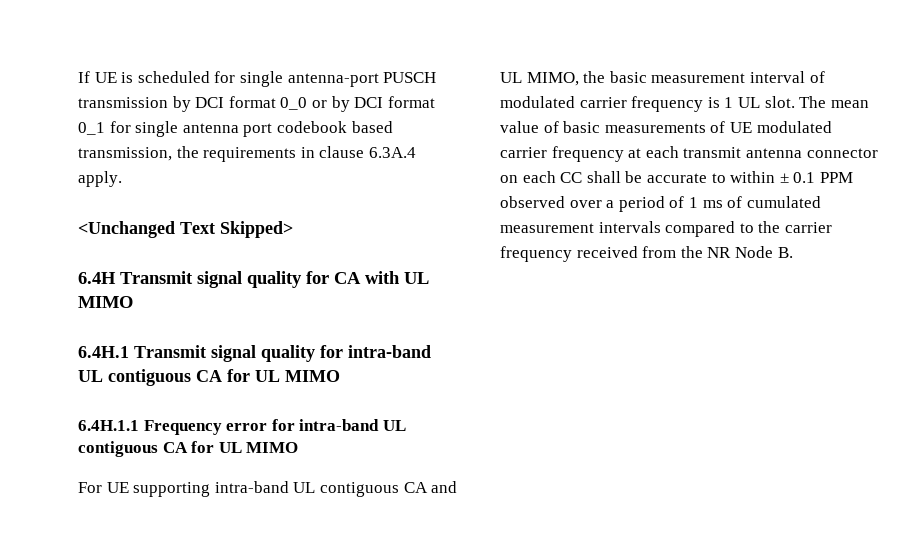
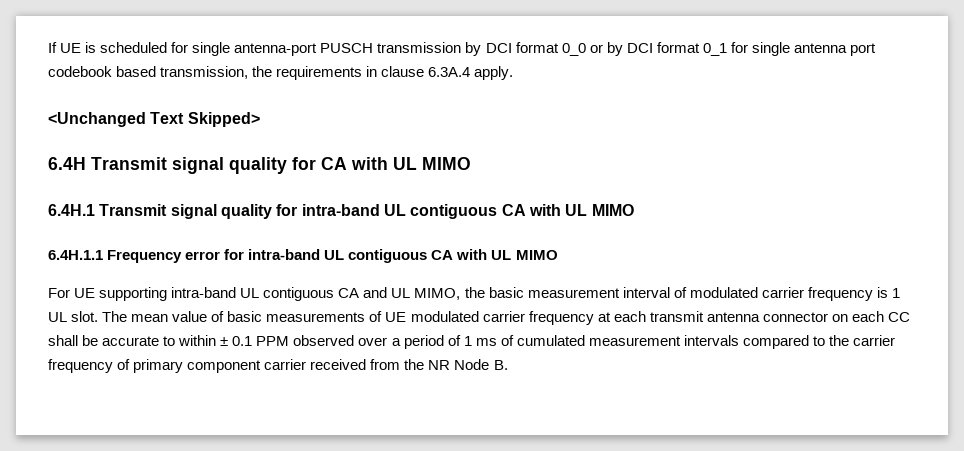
[227,369,250,382] for -> [528,204,561,216] with
[191,441,215,453] for -> [456,249,488,260] with
(572, 254) none -> [117,359,307,373] of primary component carrier

